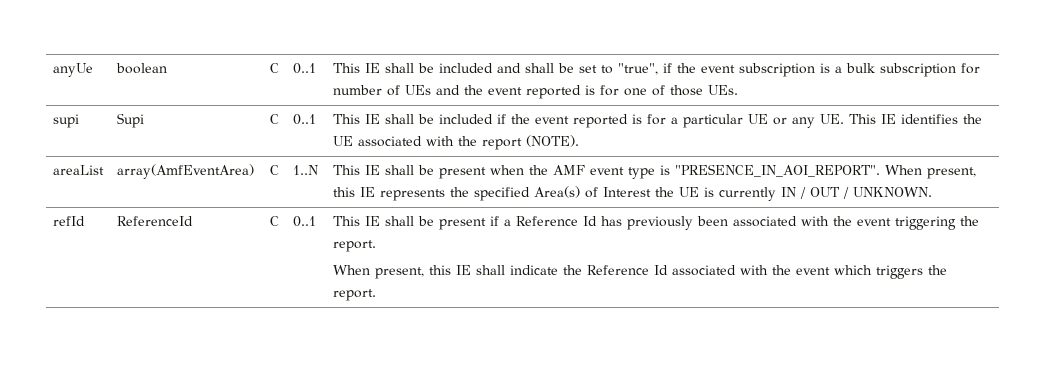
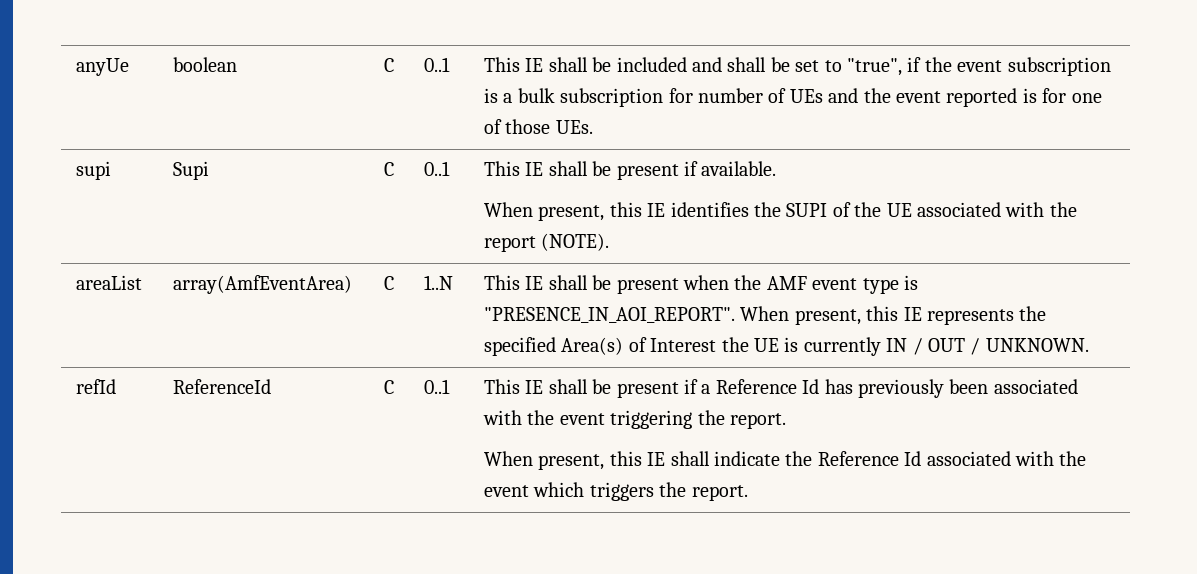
[438,114,958,128] included if the event reported is for a particular UE or any UE. This IE identifies -> [616,161,777,180] [484,202,851,221] present if available. // When present, this IE identifies the SUPI of

